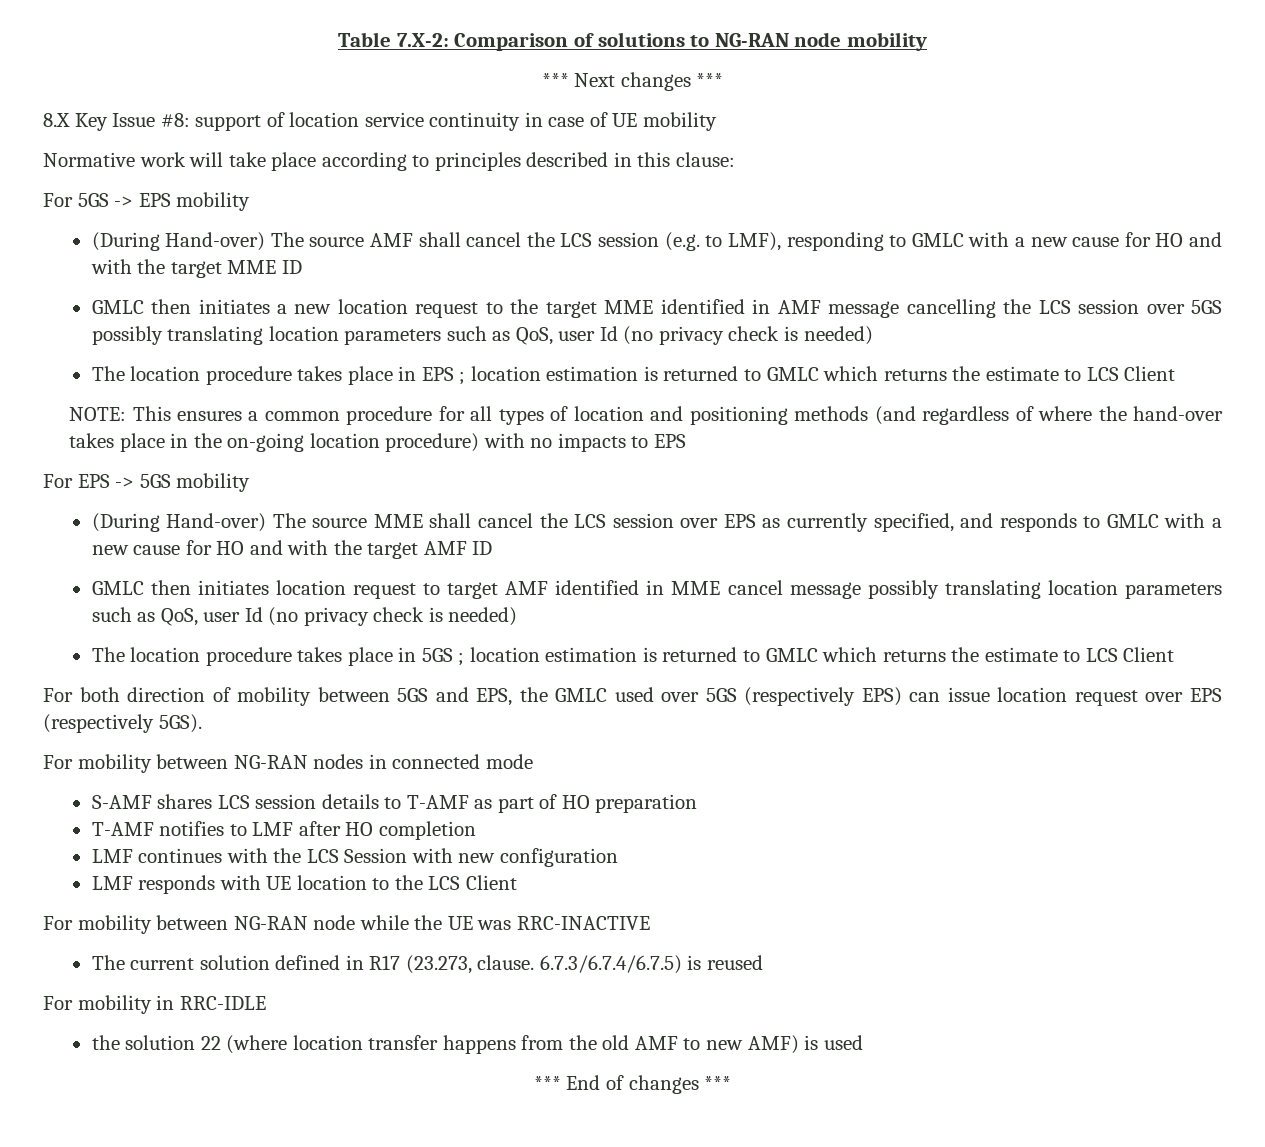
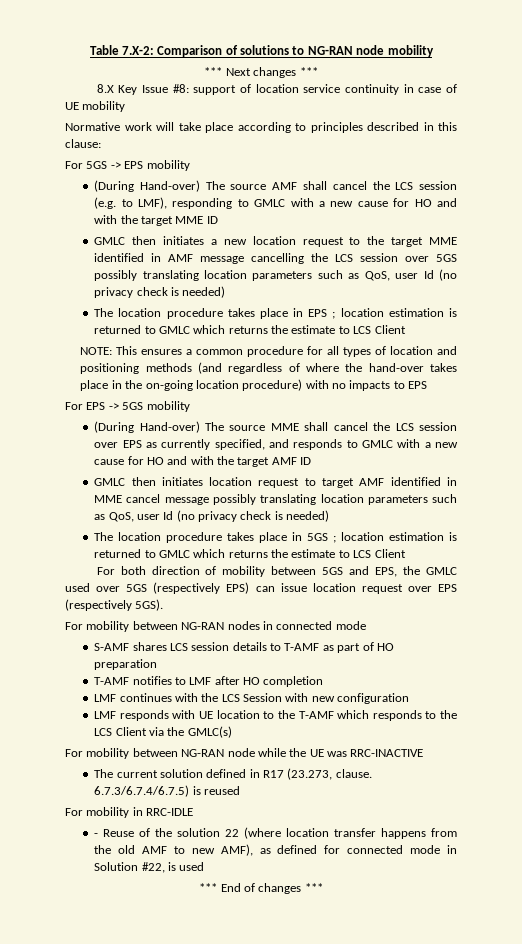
[428,875,517,890] LCS Client -> [298,710,457,721] [94,726,232,738] T-AMF which responds to the LCS Client via the GMLC(s)
(266, 1003) none -> [94,828,151,837] - Reuse of
[747,1035,799,1054] AMF) -> [220,844,457,856] [94,862,165,873] AMF), as defined for connected mode in Solution #22,

